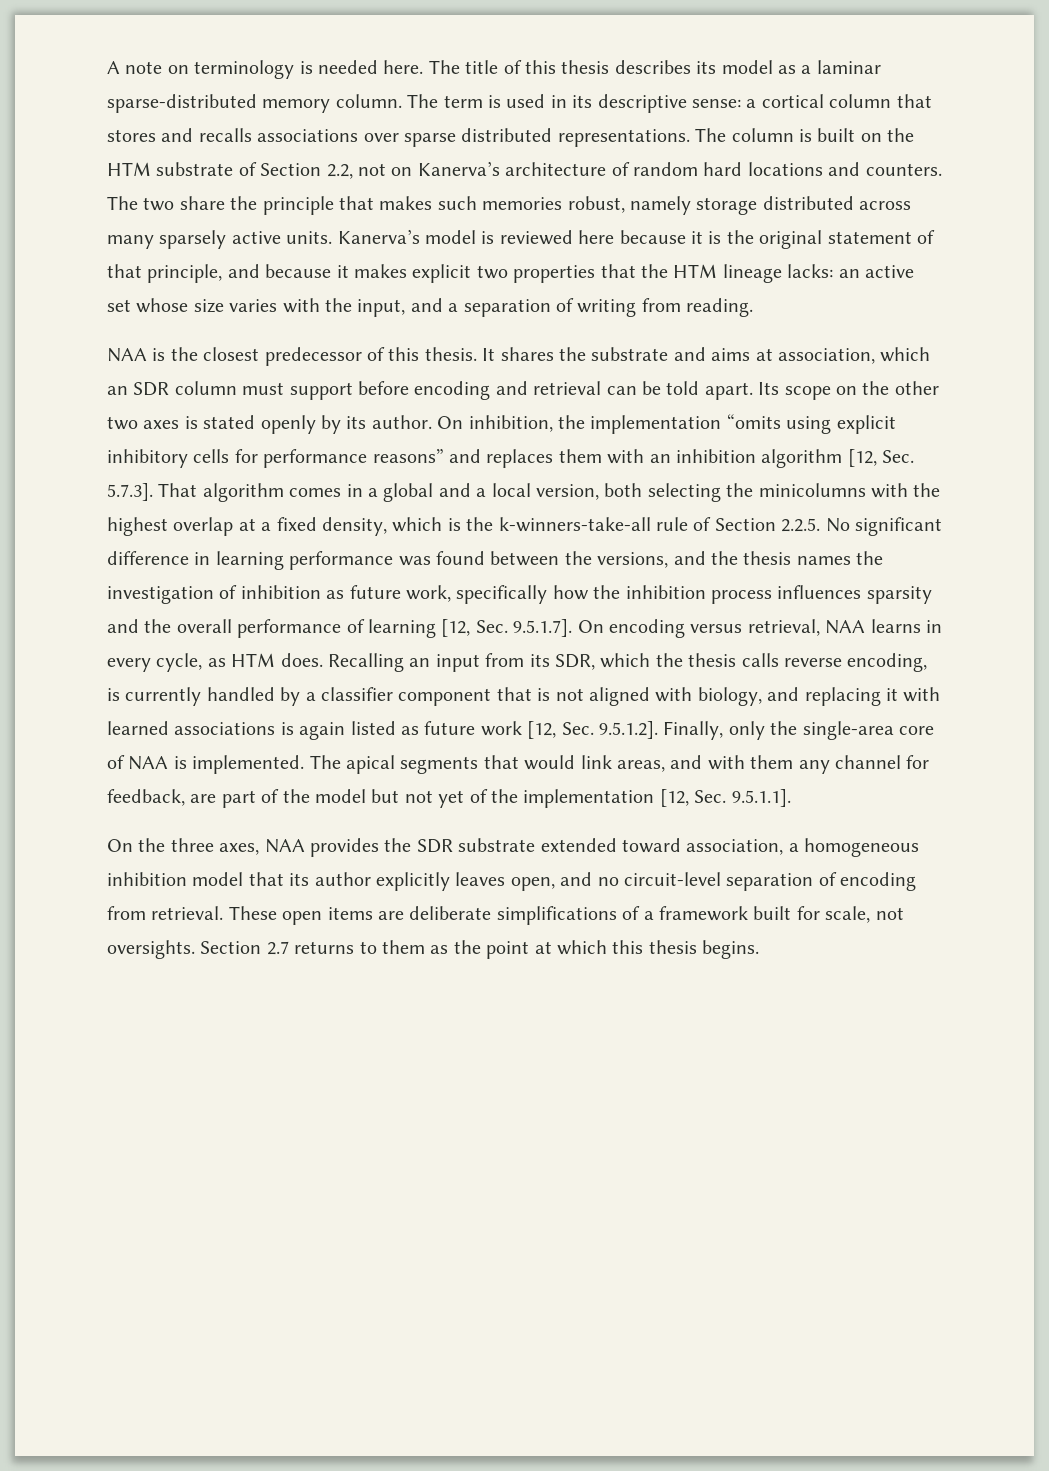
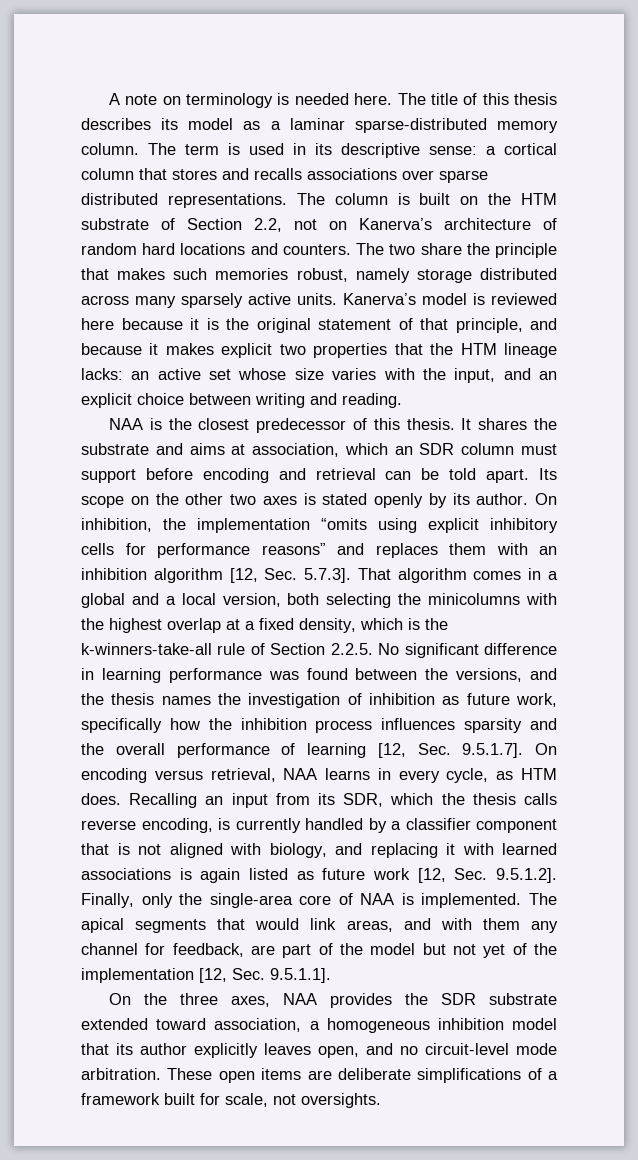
[448,298,681,317] a separation of writing from -> [539,371,558,380] [81,393,337,408] an explicit choice between writing and
[726,872,917,891] [107,906,224,920] separation of encoding from retrieval. -> [516,1043,557,1055] [81,1068,161,1080] mode arbitration.
[200,940,760,959] Section 2.7 returns to them as the point at which this thesis begins. -> (381, 1100) none

